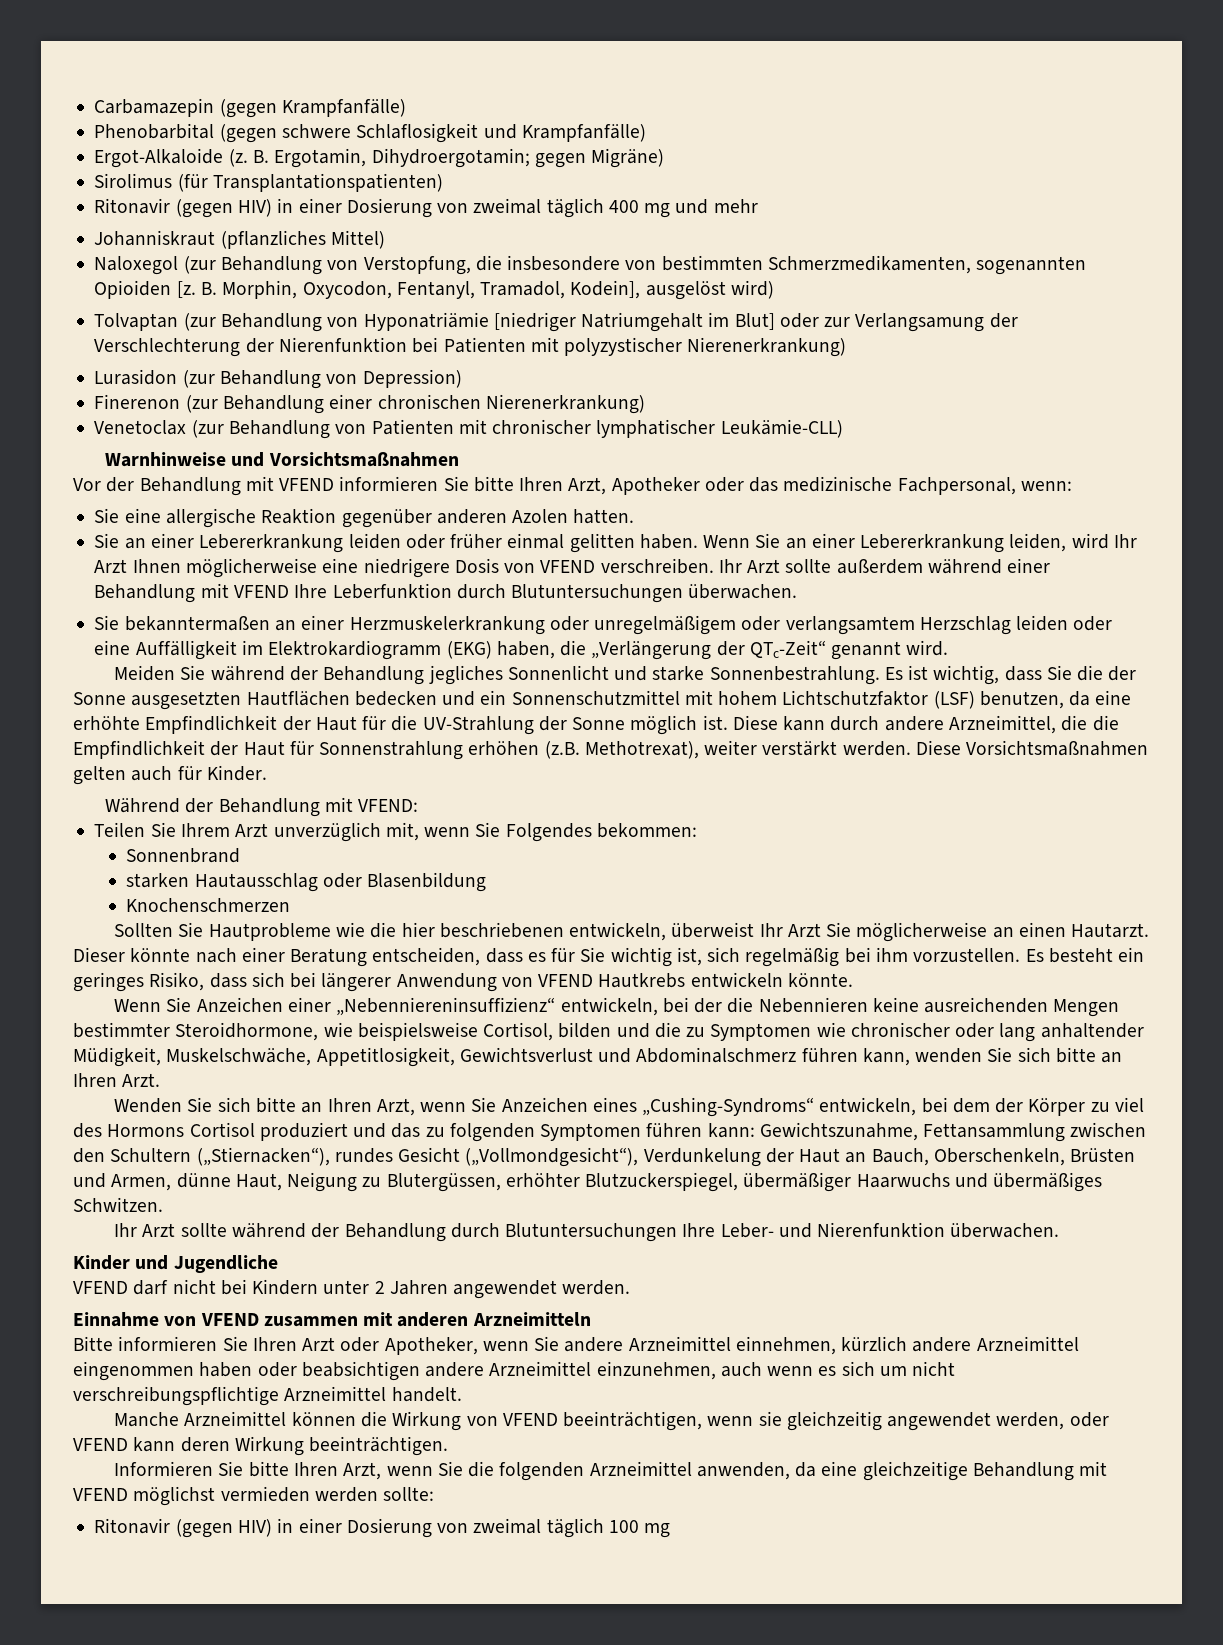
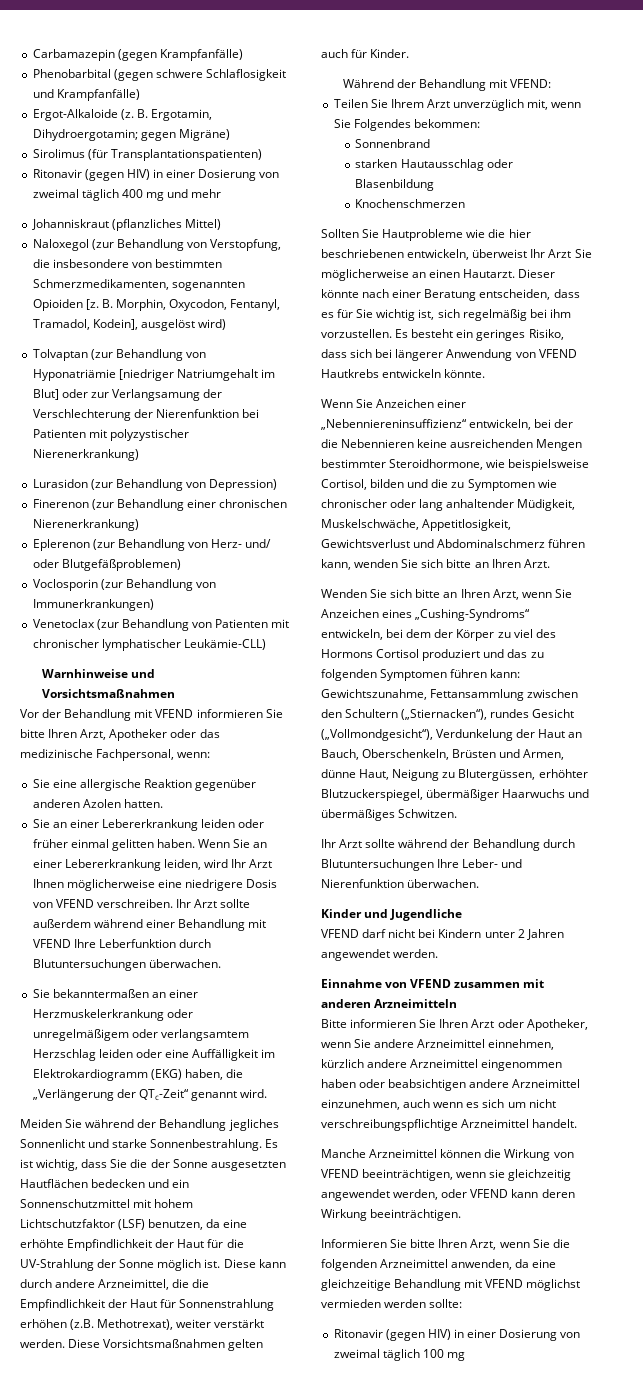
(645, 404) none -> [32,539,272,551] [32,559,181,571] [32,579,216,591] [32,599,154,611] // Eplerenon (zur Behandlung von Herz- und/ oder Blutgefäßproblemen) // Voclosporin (zur Behandlung von Immunerkrankungen)

